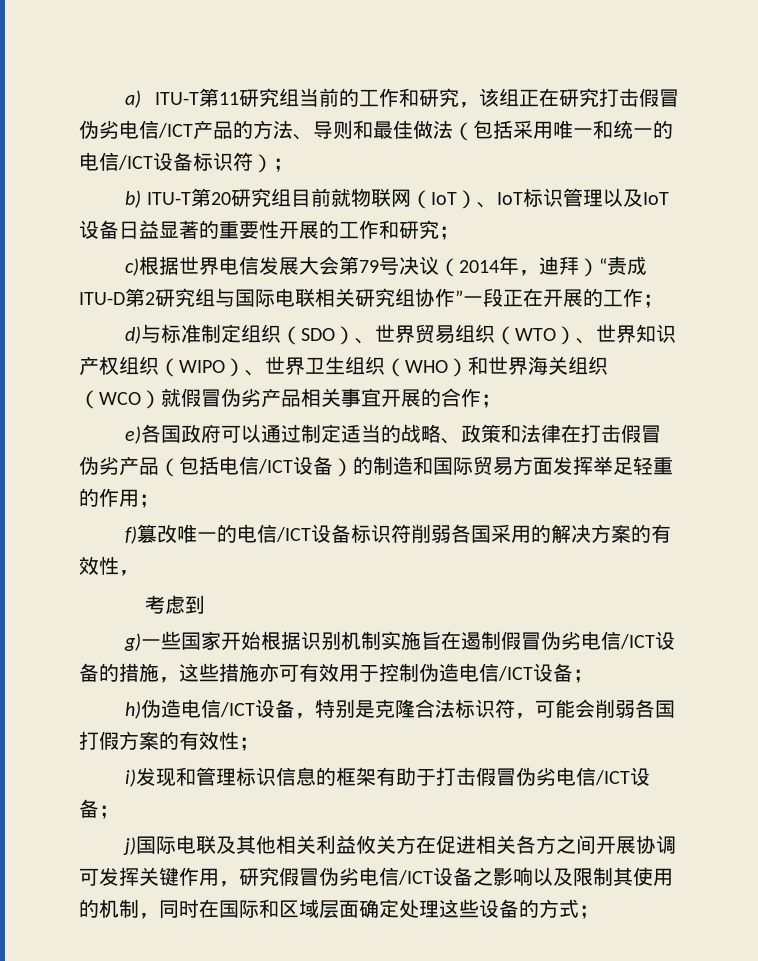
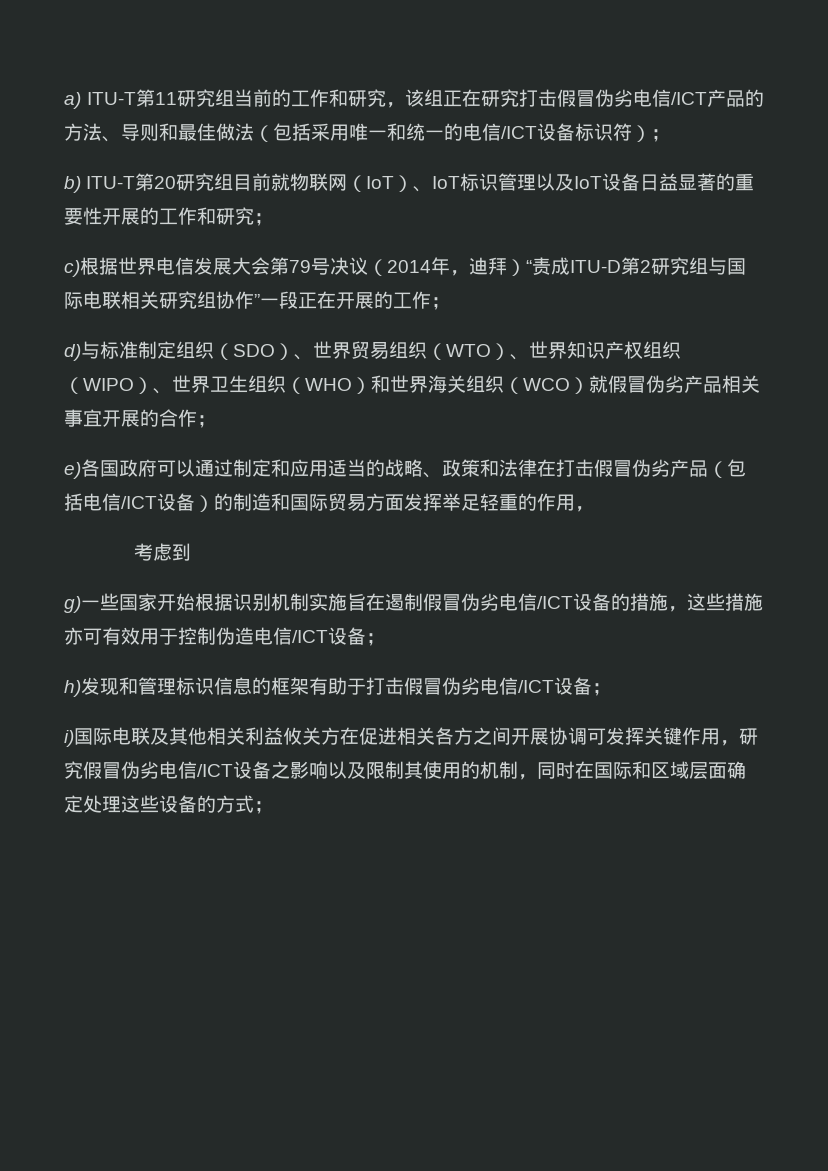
(342, 433) none -> [271,459,328,477] 和应用
[139,494,159,508] [125,524,672,544] [79,556,119,575] ； // f)篡改唯一的电信/ICT设备标识符削弱各国采用的解决方案的有效性 -> (575, 502) none
[141,699,676,719] [79,731,259,751] [125,769,137,787] 伪造电信/ICT设备，特别是克隆合法标识符，可能会削弱各国打假方案的有效性； // i) -> (81, 688) none
[123,837,137,855] j) -> [64,730,74,747] i)

